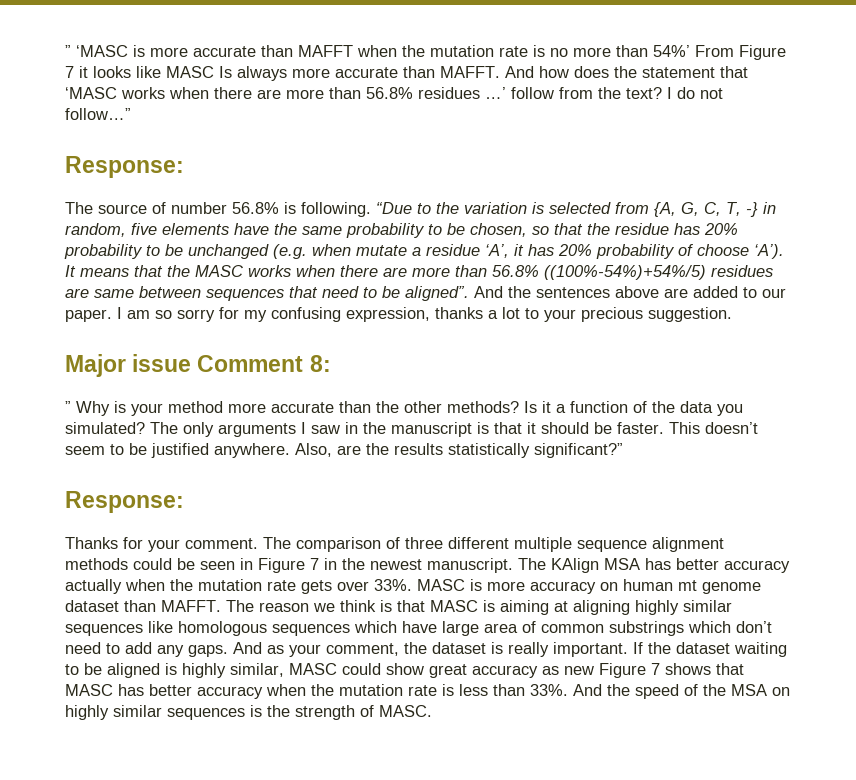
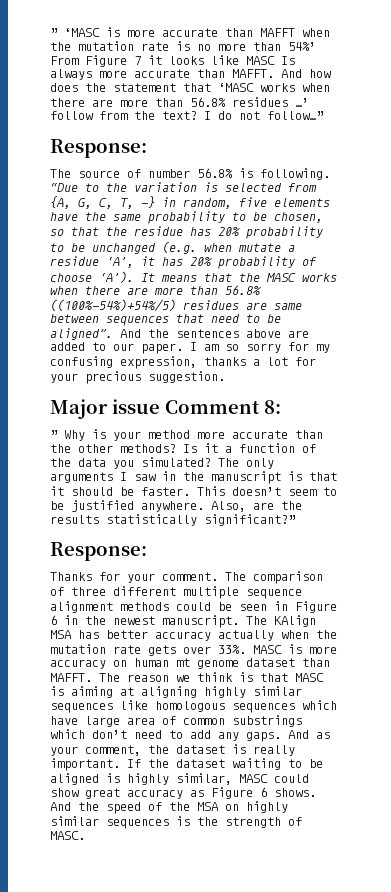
[525,308,539,319] to -> [295,357,316,366] for
[310,558,319,570] 7 -> [50,615,57,625] 6
[564,663,744,678] [65,684,568,699] new Figure 7 shows that MASC has better accuracy when the mutation rate is less than 33%. -> [211,787,316,799] Figure 6 shows.

